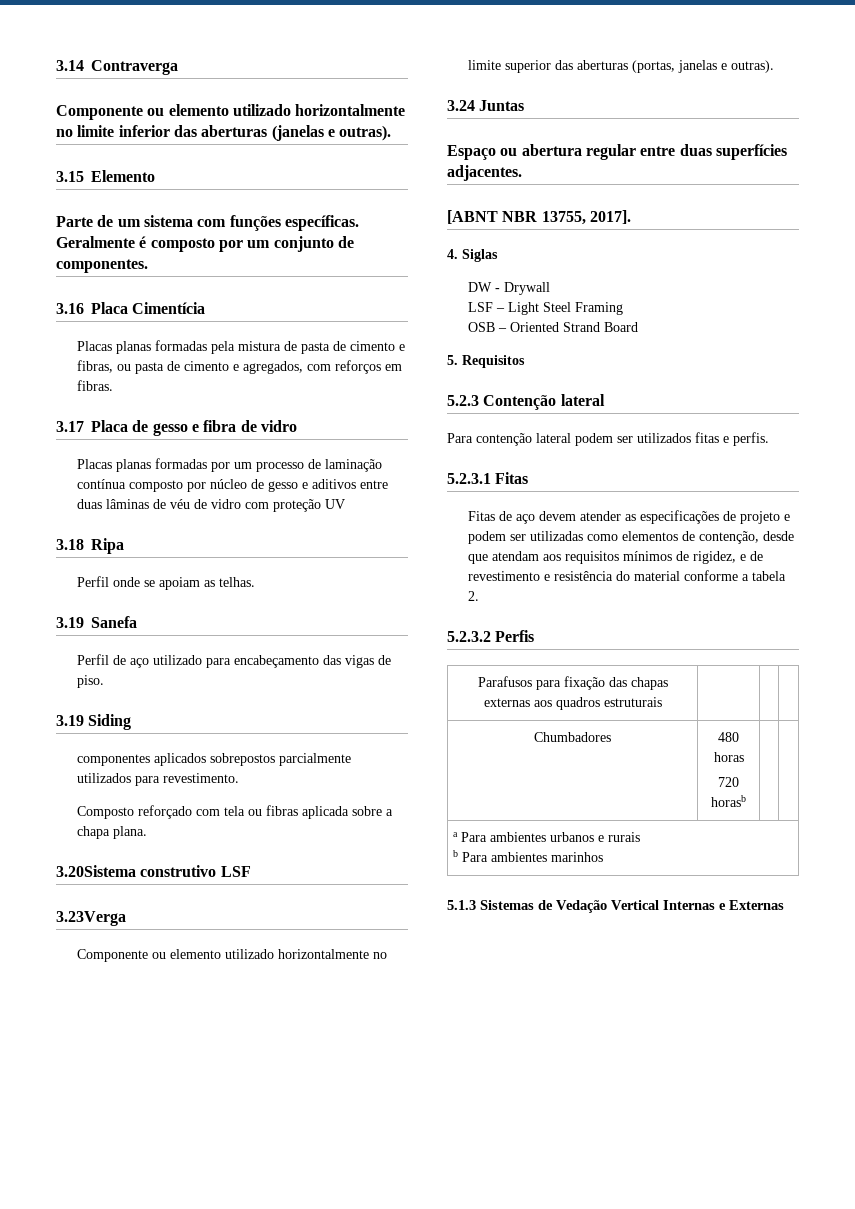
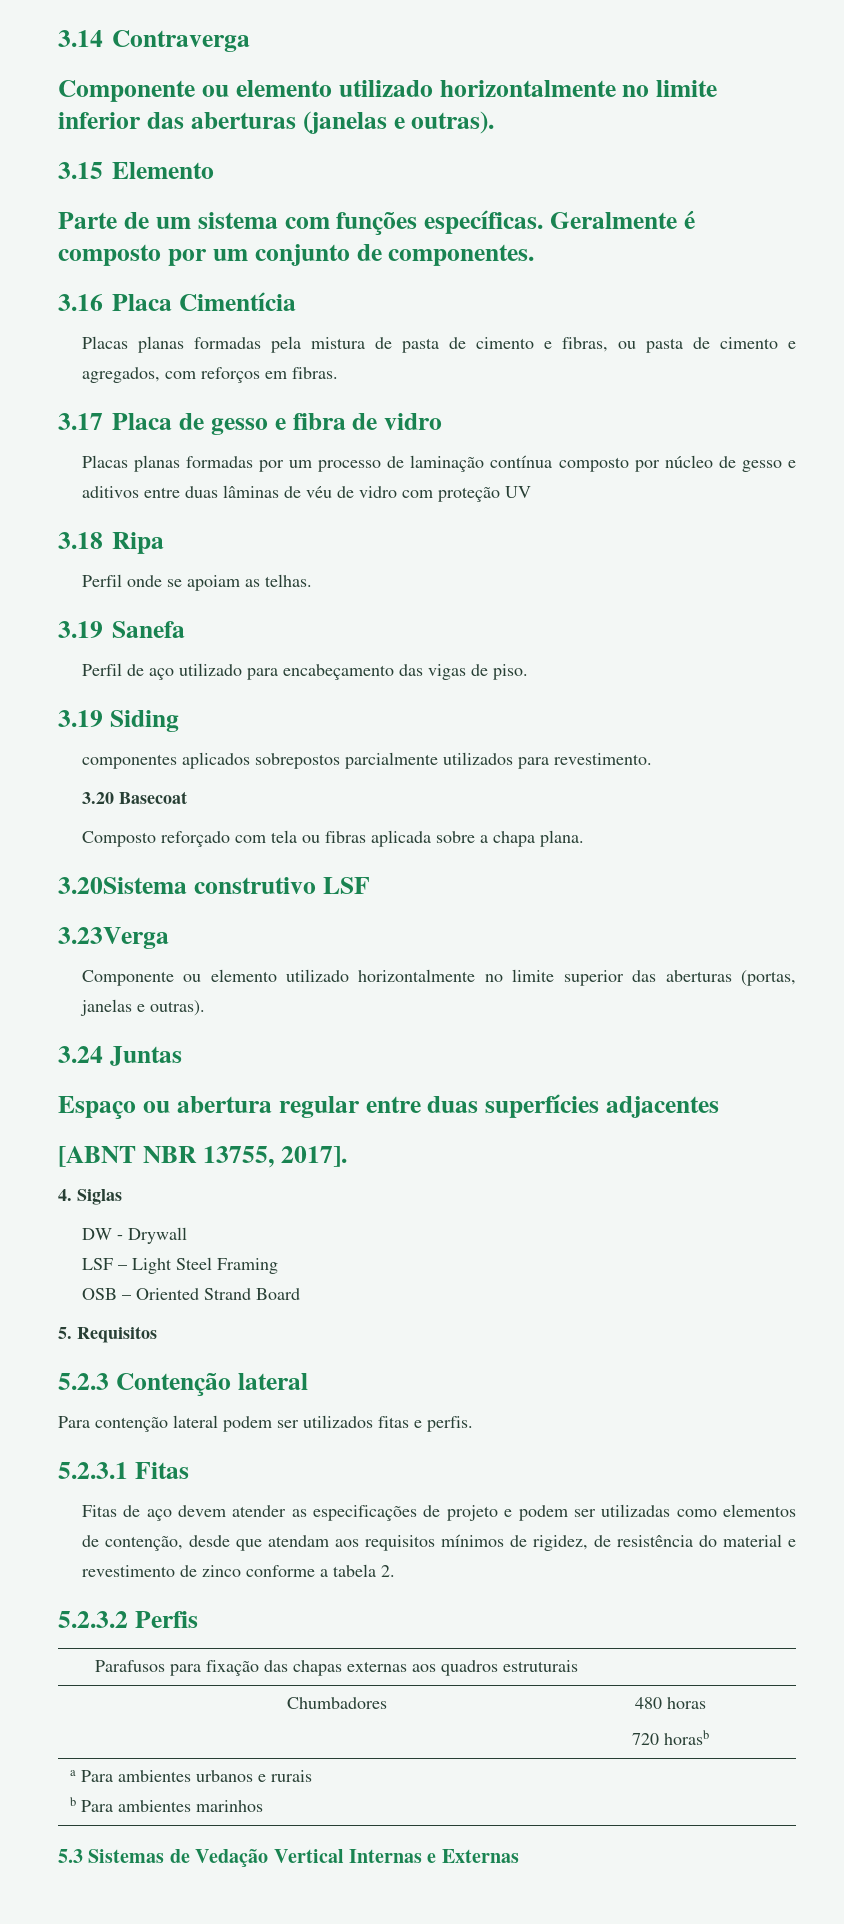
(240, 778) none -> [81,791,187,804] // 3.20 Basecoat
[447,165,522,181] adjacentes. -> [606,1096,720,1118] adjacentes
[740,551,764,561] [468,571,681,581] e de revestimento e resistência do material -> [593,1534,796,1547] [81,1565,241,1577] de resistência do material e revestimento de zinco
[447,900,476,910] 5.1.3 -> [58,1849,83,1863] 5.3

